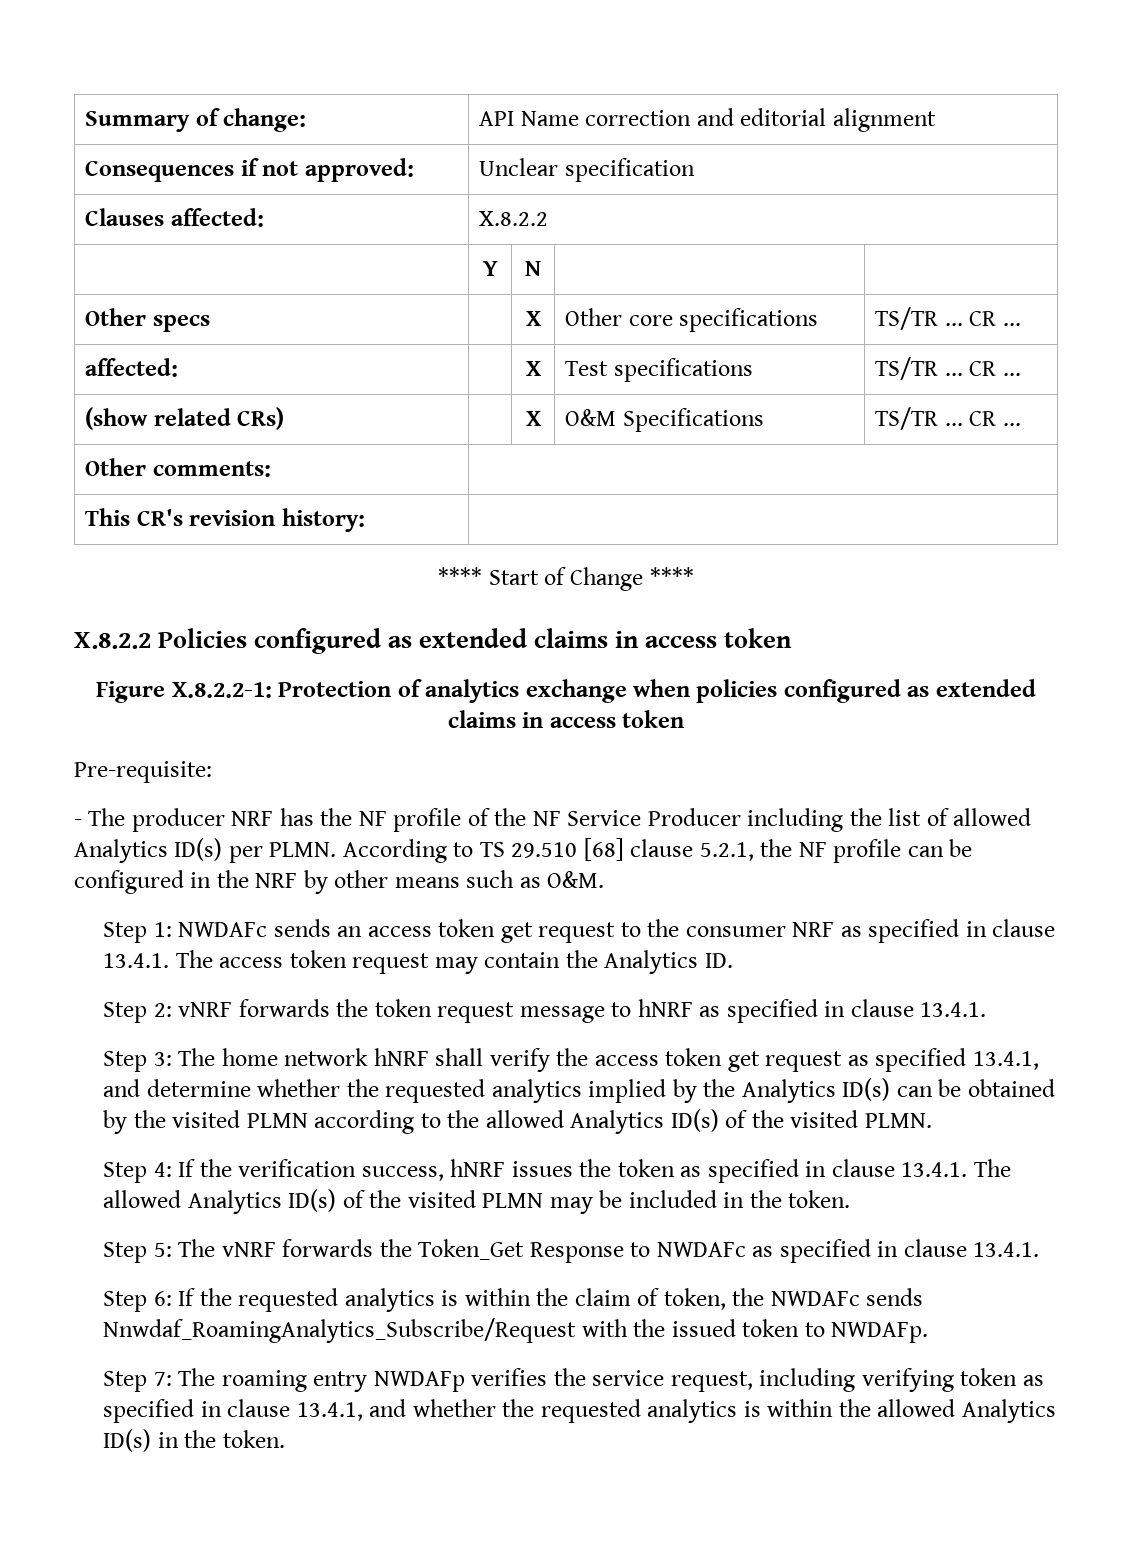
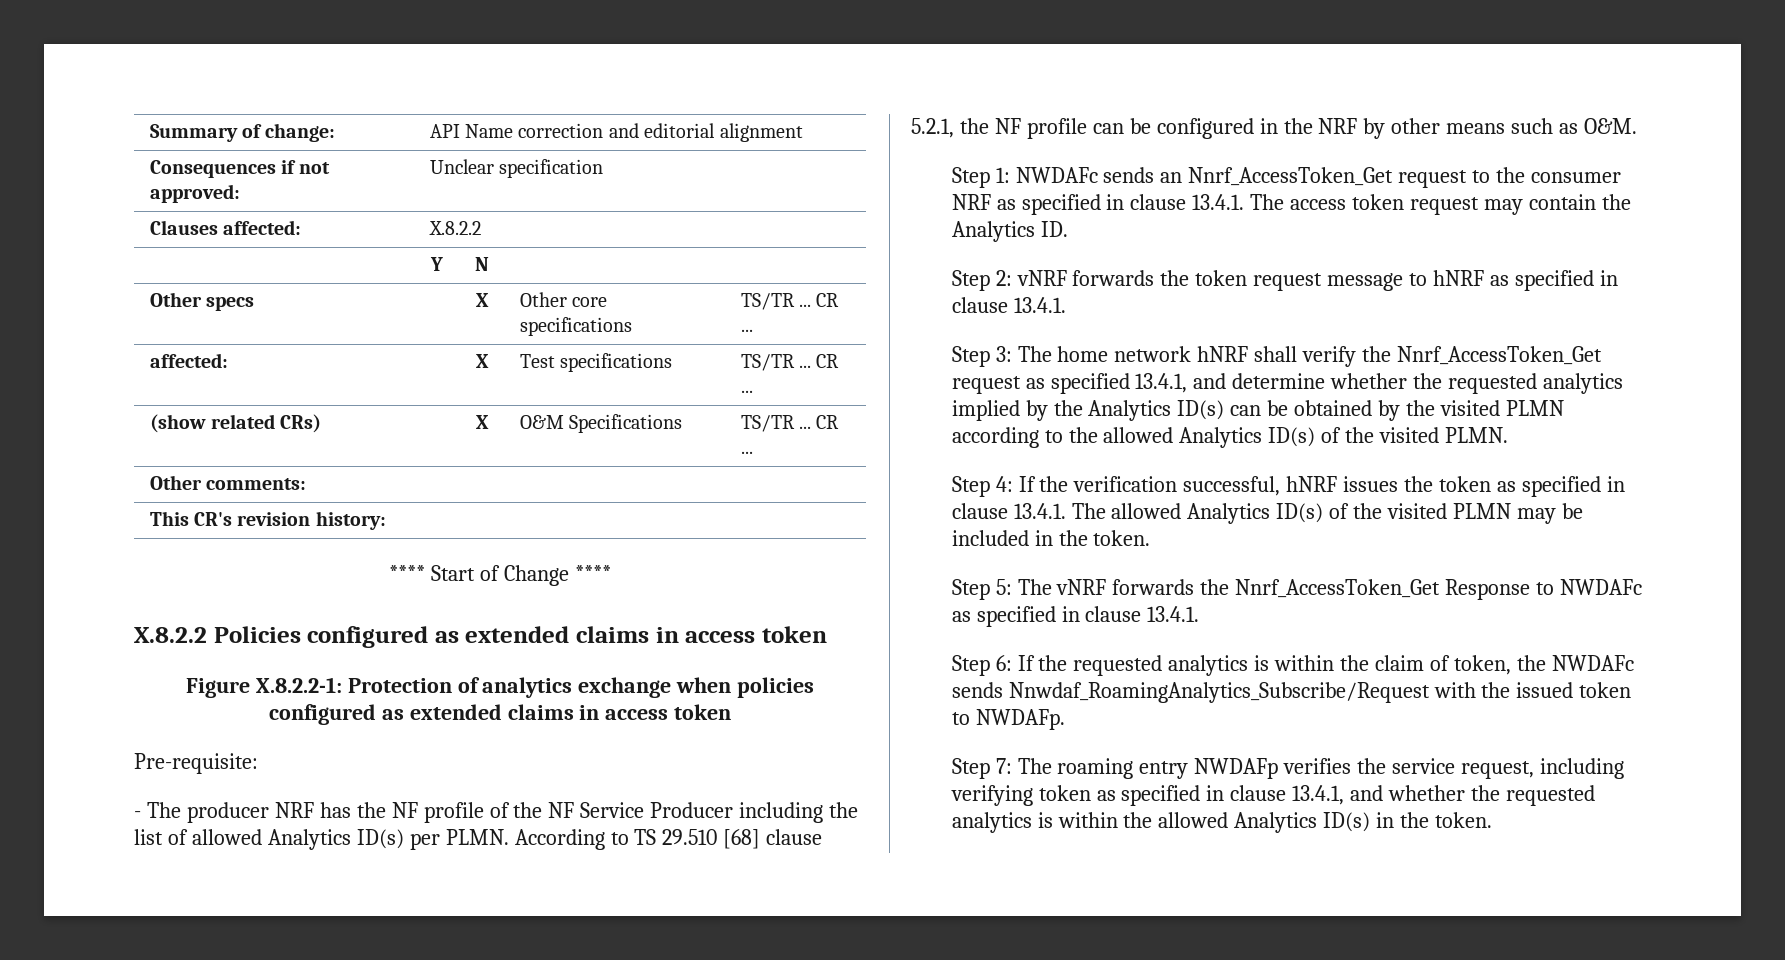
[367,919,533,943] access token get -> [1188,167,1394,186] Nnrf_AccessToken_Get
[594,1048,760,1072] access token get -> [1397,346,1603,365] Nnrf_AccessToken_Get
[361,1166,444,1181] success, -> [1183,476,1281,496] successful,
[418,1239,525,1260] Token_Get -> [1235,579,1441,598] Nnrf_AccessToken_Get

